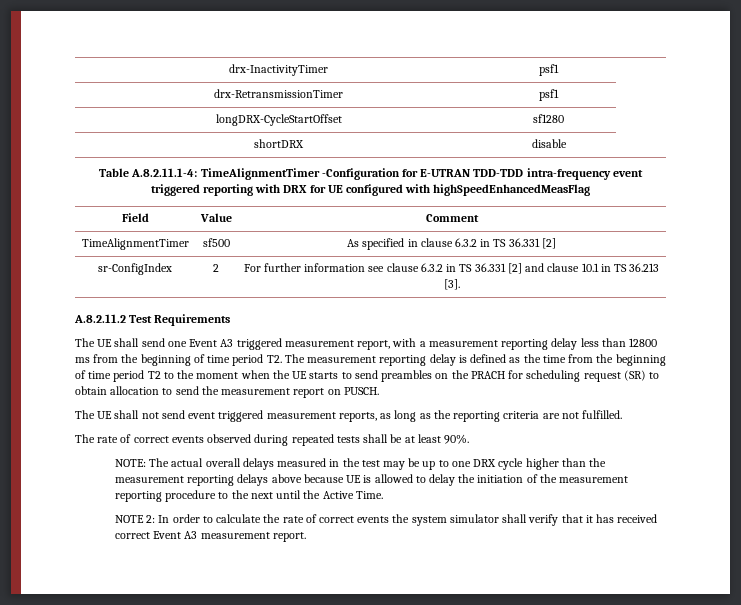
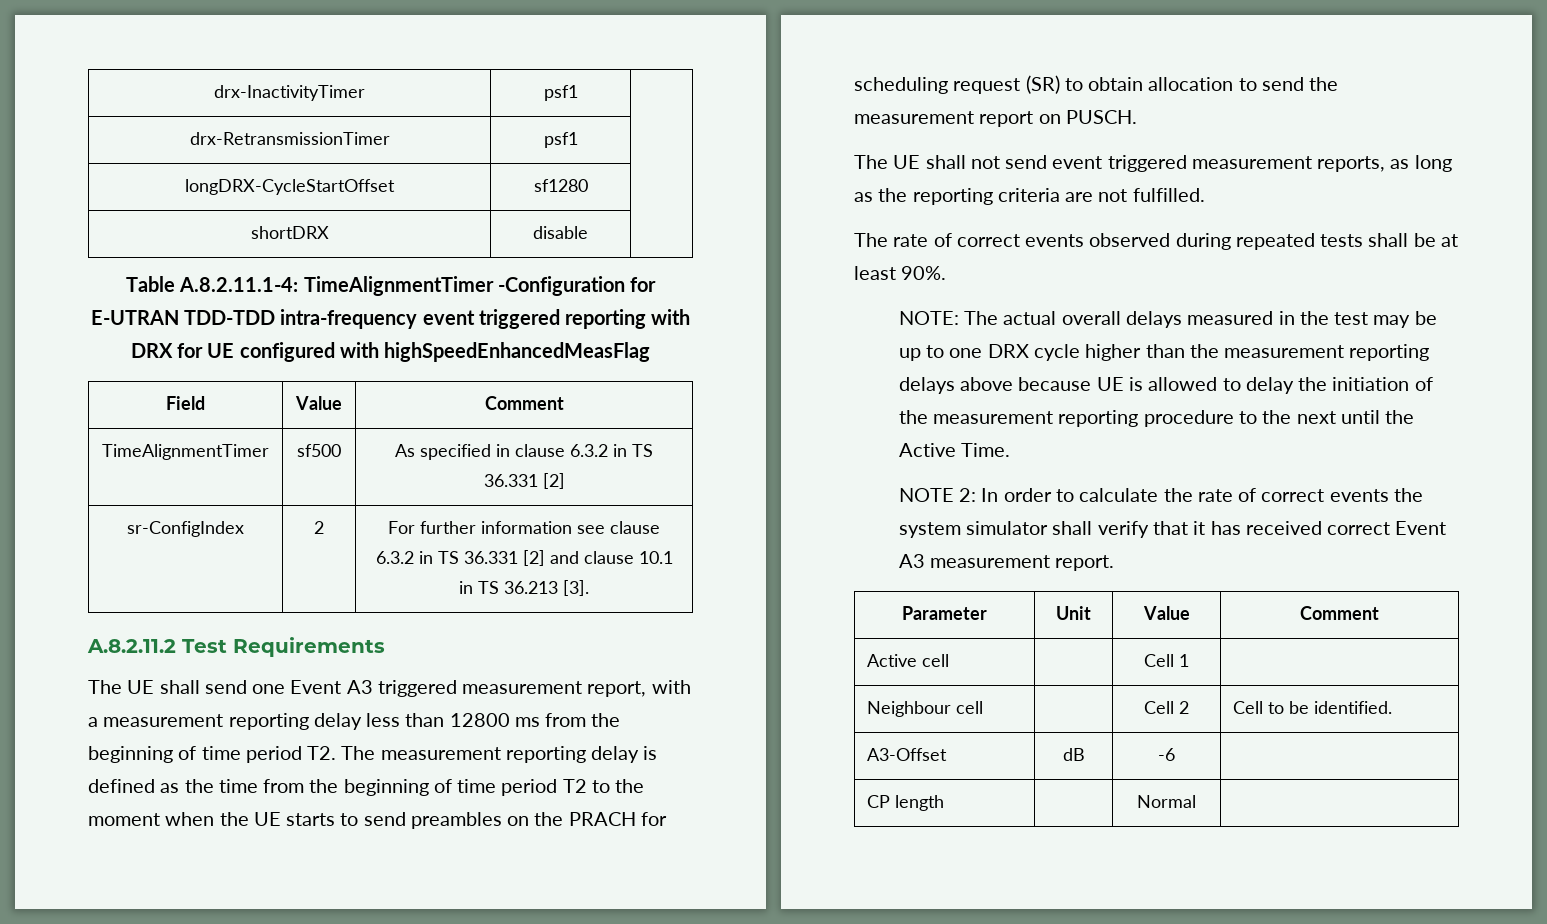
(306, 537) none -> [902,606,987,620] [1056,606,1091,620] [1142,606,1190,620] [1300,606,1379,620] [867,654,950,667] [1144,654,1189,667] [867,701,984,717] [1144,701,1189,714] [1233,701,1393,714] [867,748,948,761] [1062,748,1085,761] [1158,748,1175,761] [867,795,945,811] [1137,795,1196,808] // Parameter | Unit | Value | Comment // Active cell | | Cell 1 | // Neighbour cell | | Cell 2 | Cell to be identified. // A3-Offset | dB | -6 | // CP length | | Normal |

